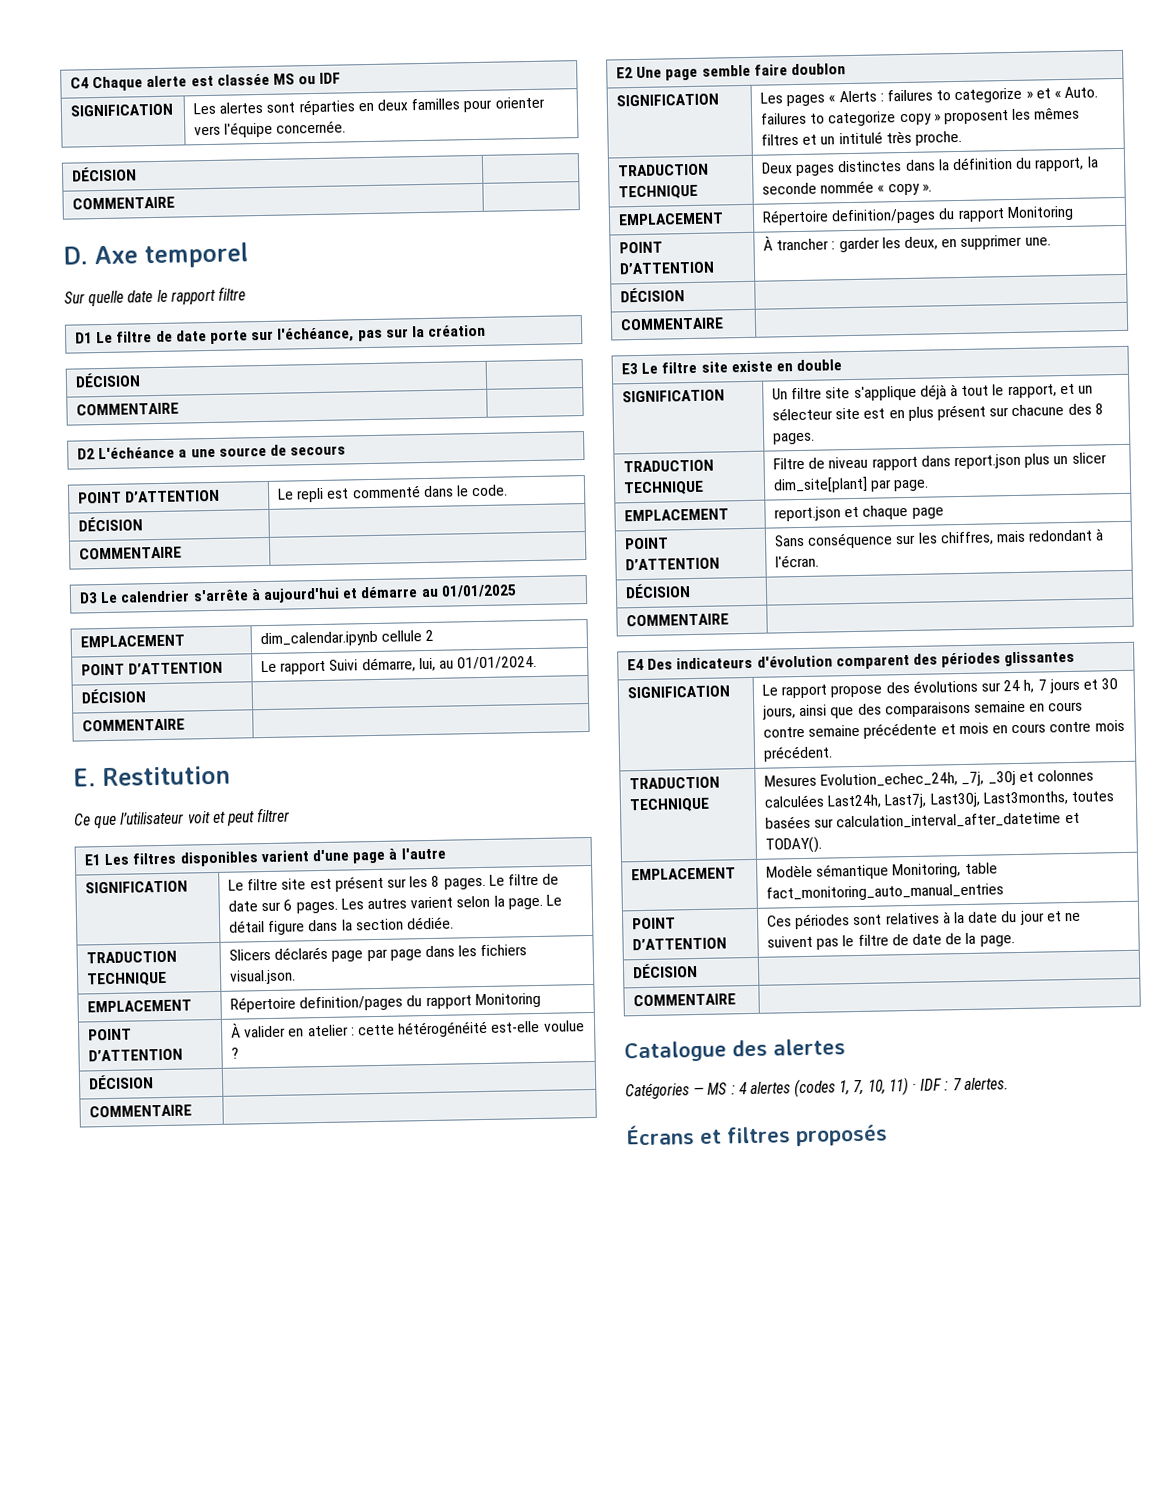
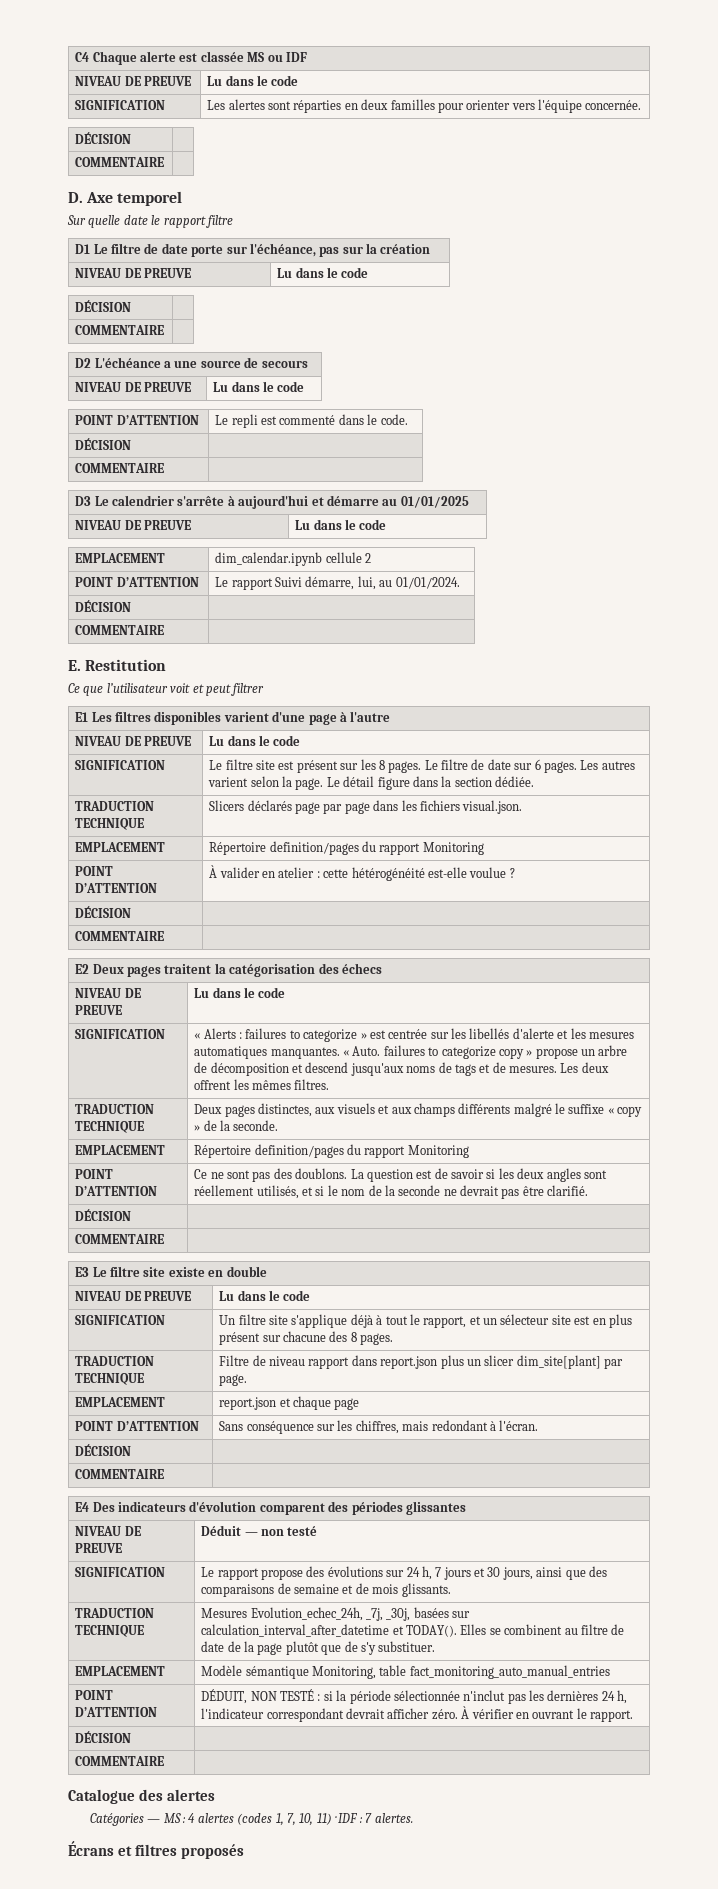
(342, 78) none -> [75,76,192,86] [207,75,299,86] // NIVEAU DE PREUVE | Lu dans le code
(487, 330) none -> [75,268,192,278] [277,267,369,278] // NIVEAU DE PREUVE | Lu dans le code
(347, 450) none -> [75,382,192,392] [213,381,305,392] // NIVEAU DE PREUVE | Lu dans le code
(517, 591) none -> [75,520,192,530] [295,519,387,530] // NIVEAU DE PREUVE | Lu dans le code
(446, 853) none -> [75,736,192,746] [209,735,301,746] // NIVEAU DE PREUVE | Lu dans le code
[636,63,847,81] [616,93,720,107] [760,92,826,107] Une page semble faire doublon // SIGNIFICATION | Les pages -> [92,963,382,977] [75,988,141,998] [75,1005,123,1015] [194,987,286,998] [75,1029,166,1039] Deux pages traitent la catégorisation des échecs // NIVEAU DE PREUVE | Lu dans le code // SIGNIFICATION |
[1035,88,1051,99] et -> [369,1028,634,1039] [194,1046,340,1059] est centrée sur les libellés d'alerte et les mesures automatiques manquantes.
[944,107,1081,125] [761,130,963,146] [618,163,710,177] [618,184,699,200] [761,156,1099,177] [762,180,932,196] [618,212,725,226] [762,205,1074,226] [619,241,664,254] [619,261,716,275] [763,234,1051,253] proposent les mêmes filtres et un intitulé très proche. // TRADUCTION TECHNIQUE | Deux pages distinctes dans la définition du rapport, la seconde nommée « copy ». // EMPLACEMENT | Répertoire definition/pages du rapport Monitoring // POINT D’ATTENTION | À trancher : garder les deux, en supprimer une. -> [535,1045,628,1059] [194,1062,609,1076] [194,1079,330,1090] [75,1104,155,1114] [75,1121,145,1133] [194,1103,643,1117] [194,1120,279,1131] [75,1145,166,1155] [194,1144,469,1158] [75,1169,114,1179] [75,1186,158,1196] [194,1168,607,1182] [194,1185,589,1199] propose un arbre de décomposition et descend jusqu'aux noms de tags et de mesures. Les deux offrent les mêmes filtres. // TRADUCTION TECHNIQUE | Deux pages distinctes, aux visuels et aux champs différents malgré le suffixe « copy » de la seconde. // EMPLACEMENT | Répertoire definition/pages du rapport Monitoring // POINT D’ATTENTION | Ce ne sont pas des doublons. La question est de savoir si les deux angles sont réellement utilisés, et si le nom de la seconde ne devrait pas être clarifié.
(843, 365) none -> [75,1291,192,1301] [219,1290,311,1301] // NIVEAU DE PREUVE | Lu dans le code
(1076, 658) none -> [75,1526,141,1536] [75,1543,123,1553] [201,1525,318,1536] // NIVEAU DE PREUVE | Déduit — non testé
[974,700,1084,713] [763,719,1125,739] [763,745,834,762] semaine en cours contre semaine précédente et mois en cours contre mois précédent. -> [277,1583,451,1597] de semaine et de mois glissants.
[987,769,1095,786] [764,791,1115,809] _30j et colonnes calculées Last24h, Last7j, Last30j, Last3months, toutes -> [386,1608,411,1621] _30j,
(823, 845) none -> [460,1624,625,1635] [201,1641,436,1655] Elles se combinent au filtre de date de la page plutôt que de s'y substituer.
[767,910,1081,930] [767,932,1015,950] Ces périodes sont relatives à la date du jour et ne suivent pas le filtre de date de la page. -> [201,1689,628,1704] [201,1706,634,1722] DÉDUIT, NON TESTÉ : si la période sélectionnée n'inclut pas les dernières 24 h, l'indicateur correspondant devrait afficher zéro. À vérifier en ouvrant le rapport.

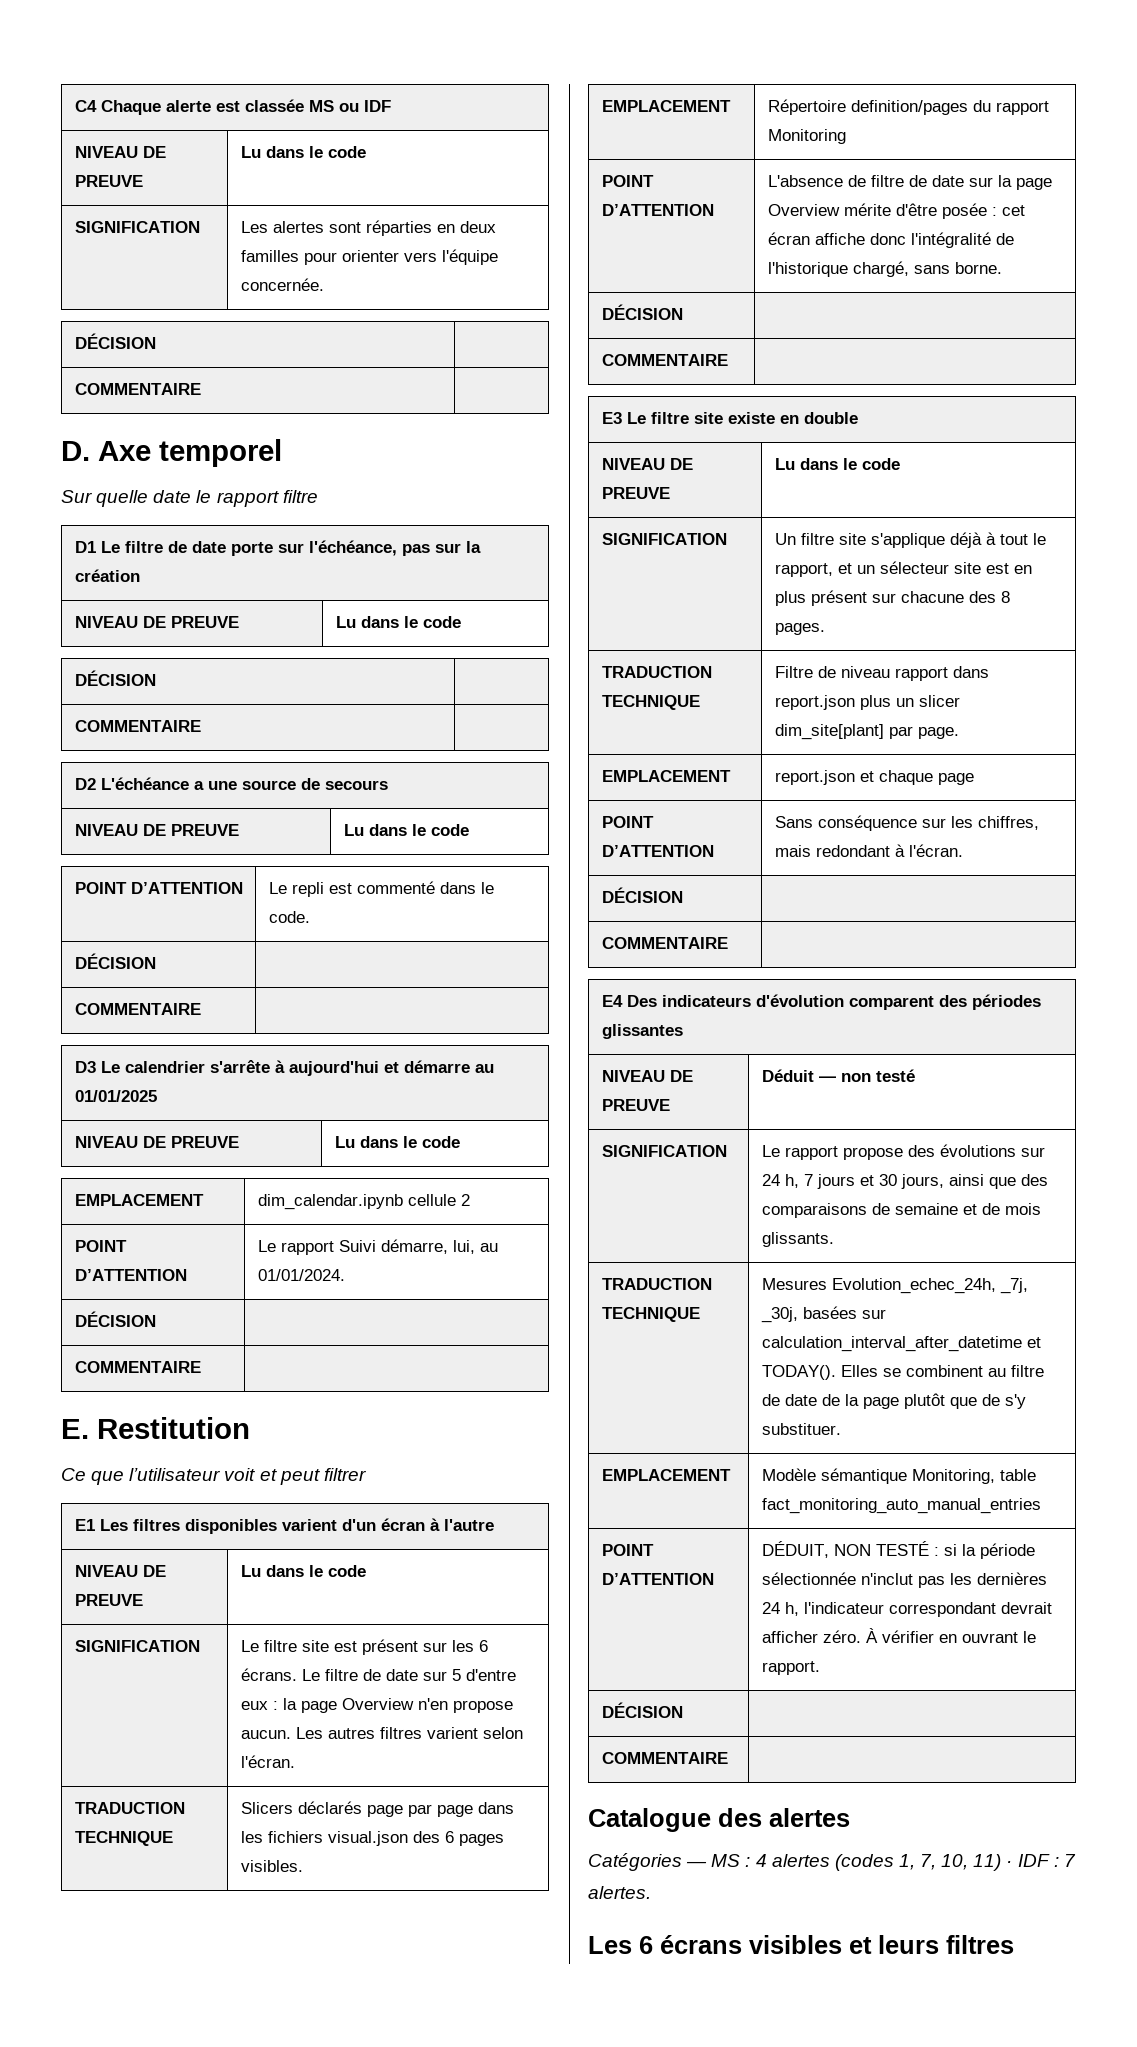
[272,711,337,725] d'une page -> [341,1518,425,1531] d'un écran
[378,760,422,773] 8 pages. -> [478,1640,488,1652] [240,1668,297,1681] 6 écrans.
[534,759,577,773] 6 pages. -> [451,1669,516,1681] [240,1698,513,1713] [240,1730,291,1739] 5 d'entre eux : la page Overview n'en propose aucun.
(635, 765) none -> [379,1727,422,1739] filtres
[282,776,535,790] la page. Le détail figure dans la section dédiée. -> [240,1755,295,1768] l'écran.
[462,800,523,814] [75,842,166,852] [209,841,484,855] [75,866,114,876] [75,883,158,893] [209,865,515,881] [75,906,132,918] [75,931,165,941] [75,963,382,977] [75,988,141,998] [75,1005,123,1015] [194,987,286,998] [75,1029,166,1039] [194,1028,634,1042] [194,1045,628,1059] [194,1062,609,1076] [194,1079,330,1090] [75,1104,155,1114] [75,1121,145,1133] [194,1103,643,1117] [194,1120,279,1131] [75,1145,166,1155] [194,1144,469,1158] [75,1169,114,1179] [75,1186,158,1196] [194,1168,607,1182] [194,1185,589,1199] visual.json. // EMPLACEMENT | Répertoire definition/pages du rapport Monitoring // POINT D’ATTENTION | À valider en atelier : cette hétérogénéité est-elle voulue ? // DÉCISION | // COMMENTAIRE | // E2 Deux pages traitent la catégorisation des échecs // NIVEAU DE PREUVE | Lu dans le code // SIGNIFICATION | « Alerts : failures to categorize » est centrée sur les libellés d'alerte et les mesures automatiques manquantes. « Auto. failures to categorize copy » propose un arbre de décomposition et descend jusqu'aux noms de tags et de mesures. Les deux offrent les mêmes filtres. // TRADUCTION TECHNIQUE | Deux pages distinctes, aux visuels et aux champs différents malgré le suffixe « copy » de la seconde. // EMPLACEMENT | Répertoire definition/pages du rapport Monitoring // POINT D’ATTENTION | Ce ne sont pas des doublons. La question est de savoir si les deux angles sont réellement utilisés, et si le nom de la seconde ne devrait pas être clarifié. -> [327,1831,504,1846] [240,1860,303,1872] [601,100,731,112] [767,99,1049,115] [767,129,846,144] [601,175,654,187] [601,204,714,216] [767,175,1052,190] [767,203,1025,219] [767,232,1014,248] [767,261,1002,277] visual.json des 6 pages visibles. // EMPLACEMENT | Répertoire definition/pages du rapport Monitoring // POINT D’ATTENTION | L'absence de filtre de date sur la page Overview mérite d'être posée : cet écran affiche donc l'intégralité de l'historique chargé, sans borne.
[68,1841,244,1859] Écrans et filtres proposés -> [588,1935,1014,1954] Les 6 écrans visibles et leurs filtres

